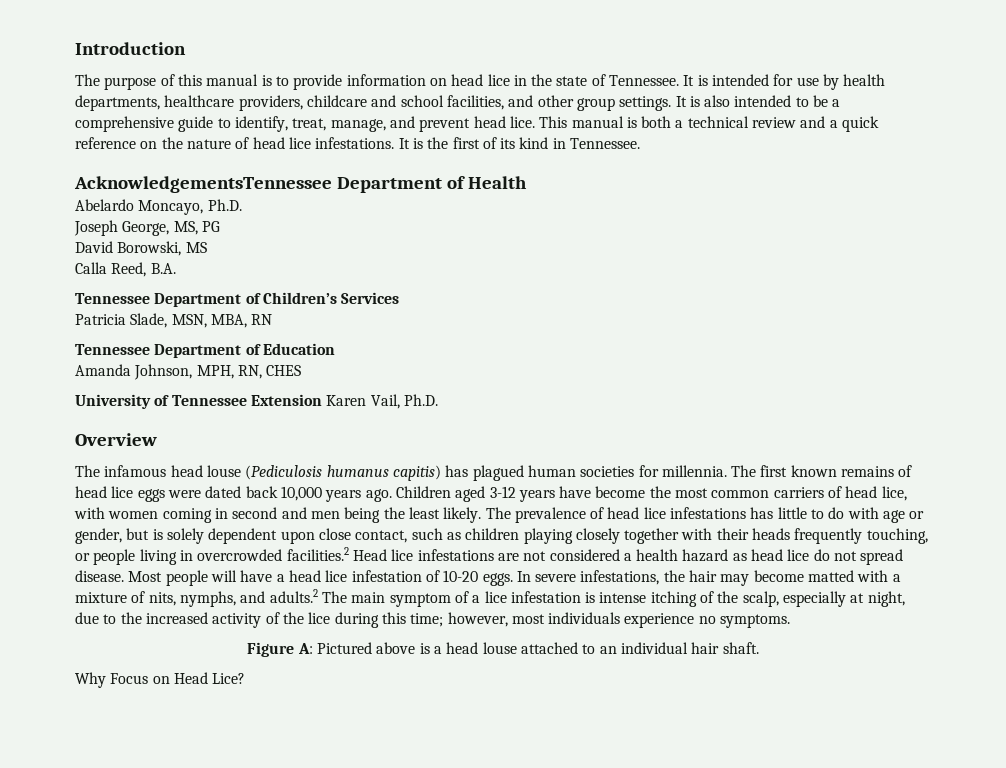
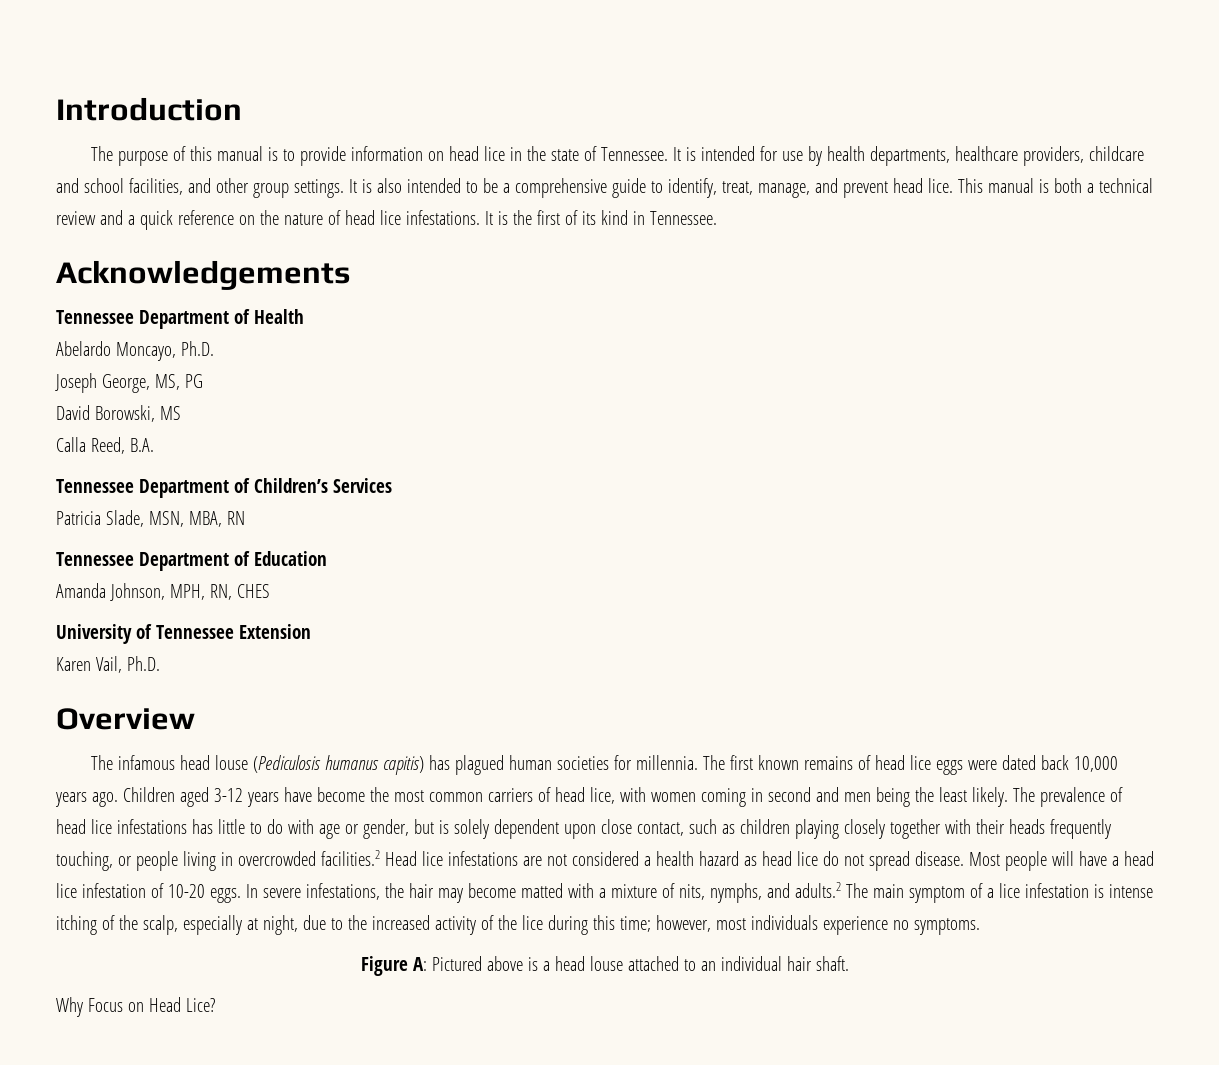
[74,176,332,193] AcknowledgementsTennessee -> [56,260,351,290] [56,310,134,324] Acknowledgements // Tennessee
(322, 400) none -> (311, 631) //

